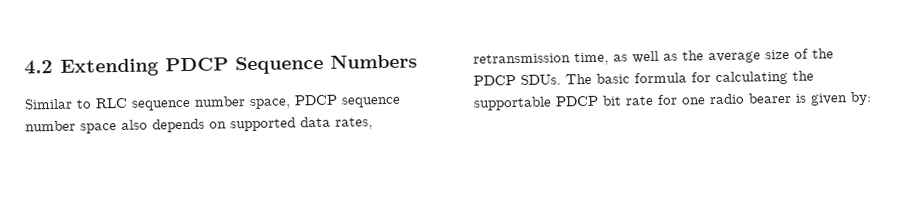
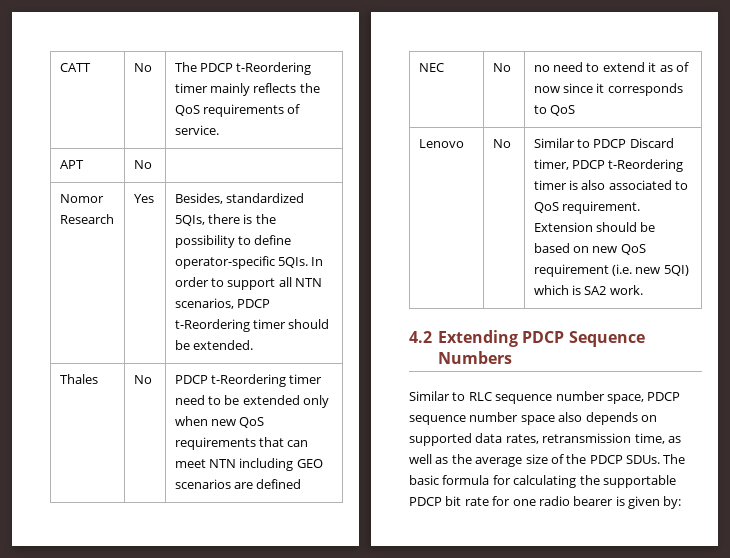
(24, 67) none -> [59,63,91,72] [133,63,152,72] [174,62,312,75] [174,83,320,96] [174,104,301,117] [174,125,219,135] [59,160,84,169] [133,160,152,169] [59,194,104,203] [59,214,114,224] [133,194,154,203] [174,193,305,204] [174,214,276,226] [174,235,292,248] [174,256,324,269] [174,277,323,290] [174,298,271,309] [174,319,330,332] [174,340,254,350] [59,374,98,384] [133,375,152,384] [174,374,323,387] [174,395,330,408] [174,416,265,428] [174,437,309,450] [174,458,323,471] [174,479,302,489] [418,63,444,72] [492,63,511,72] [533,62,689,72] [533,83,683,96] [533,105,576,116] [418,139,464,148] [492,139,511,148] [533,138,674,148] [533,159,684,172] [533,180,689,190] [533,201,641,214] [533,222,656,232] [533,243,646,255] [533,264,689,277] [533,285,643,295] CATT | No | The PDCP t-Reordering timer mainly reflects the QoS requirements of service. // APT | No | // Nomor Research | Yes | Besides, standardized 5QIs, there is the possibility to define operator-specific 5QIs. In order to support all NTN scenarios, PDCP t-Reordering timer should be extended. // Thales | No | PDCP t-Reordering timer need to be extended only when new QoS requirements that can meet NTN including GEO scenarios are defined // NEC | No | no need to extend it as of now since it corresponds to QoS // Lenovo | No | Similar to PDCP Discard timer, PDCP t-Reordering timer is also associated to QoS requirement. Extension should be based on new QoS requirement (i.e. new 5QI) which is SA2 work. //

